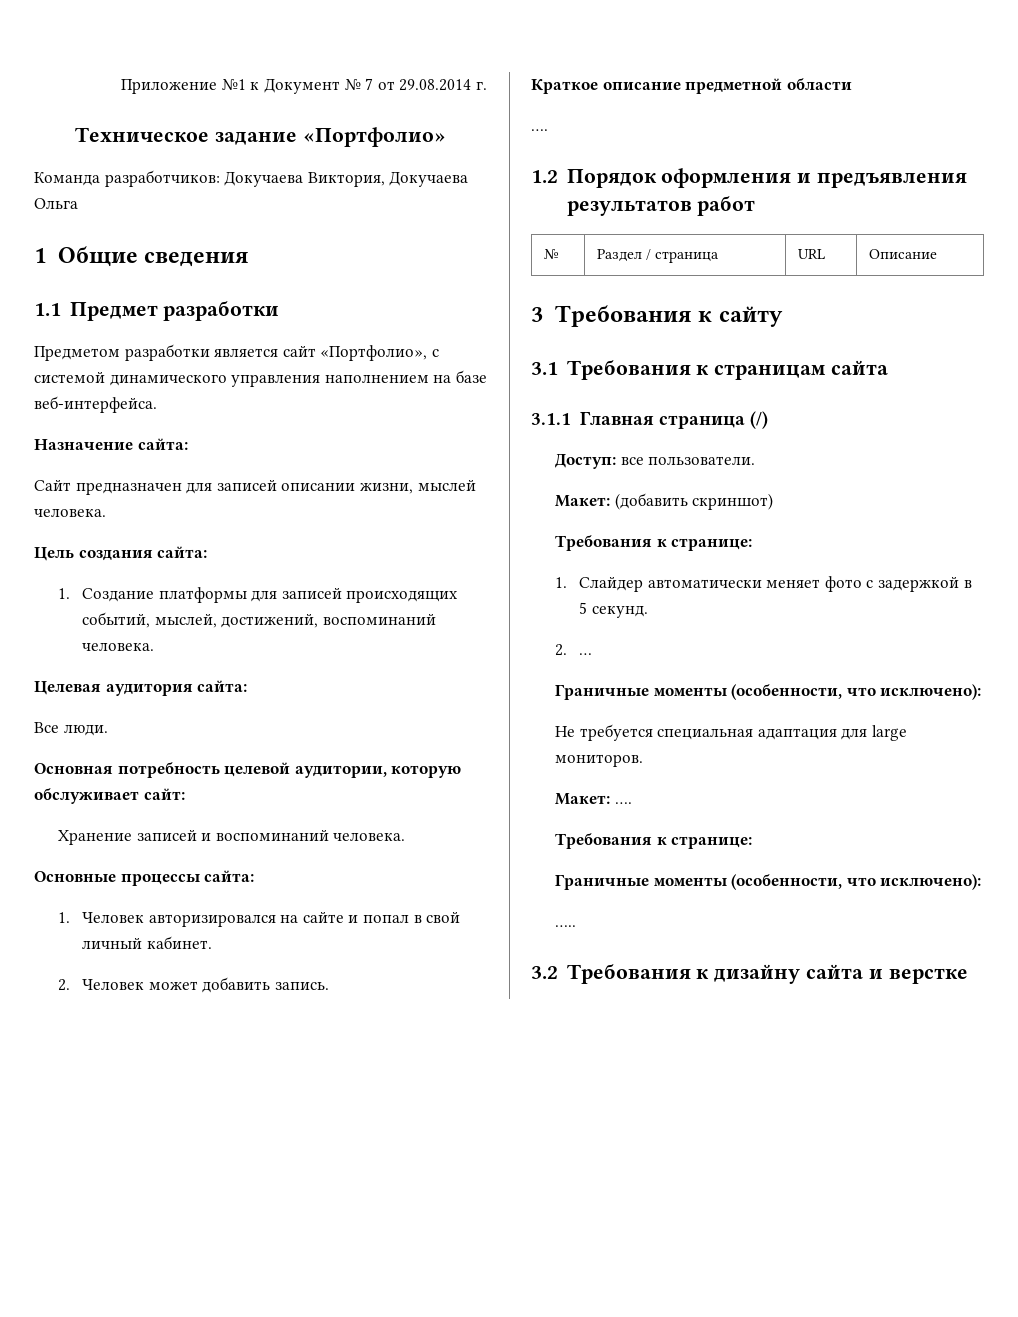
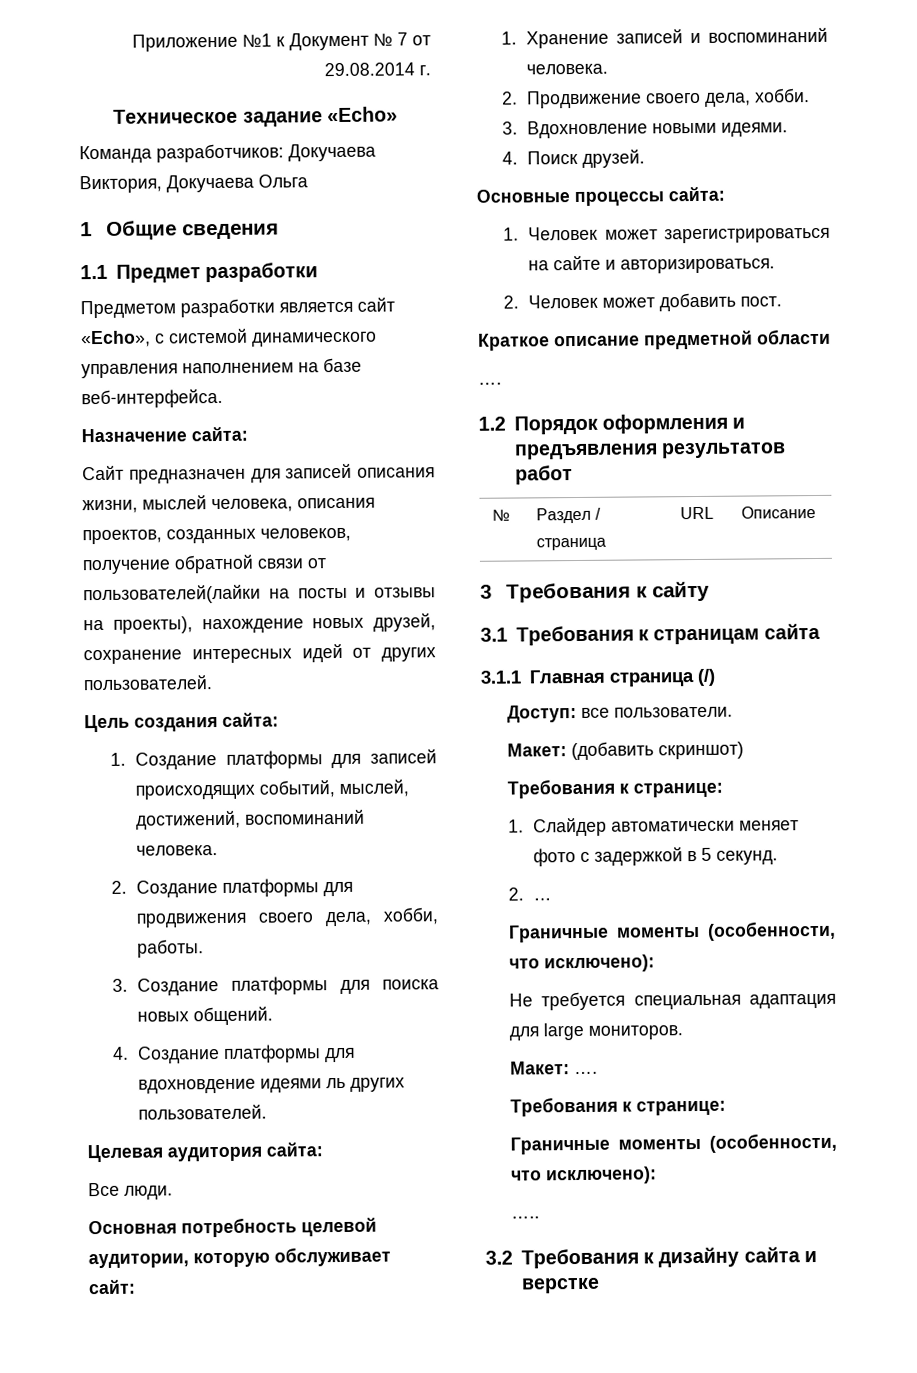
[302,127,446,147] «Портфолио» -> [326,106,398,123] «Echo»
[320,345,428,361] «Портфолио», -> [81,330,151,348] «Echo»,
[281,483,356,491] описании -> [357,467,435,478] описания
[34,508,106,517] человека. -> [211,497,375,513] [82,527,351,545] [82,554,327,575] [83,584,436,605] [83,613,436,634] [83,643,436,665] [83,675,213,691] человека, описания проектов, созданных человеков, получение обратной связи от пользователей(лайки на посты и отзывы на проекты), нахождение новых друзей, сохранение интересных идей от других пользователей.
(154, 646) none -> [110,878,354,898] [136,907,438,928] [137,939,205,958] [111,976,439,996] [137,1006,274,1026] [112,1044,356,1064] [138,1077,406,1094] [138,1104,268,1120] // 2. Создание платформы для продвижения своего дела, хобби, работы. // 3. Создание платформы для поиска новых общений. // 4. Создание платформы для вдохновдение идеями ль других пользователей.
(185, 794) none -> [500,31,517,45] 1.
(406, 836) none -> [501,88,811,109] [501,120,789,139] [501,149,646,168] // 2. Продвижение своего дела, хобби. // 3. Вдохновление новыми идеями. // 4. Поиск друзей.
[148,914,276,927] авторизировался -> [604,227,830,244] может зарегистрироваться
[362,911,461,923] [81,936,212,949] попал в свой личный кабинет. -> [620,258,776,274] авторизироваться.
[274,982,329,990] запись. -> [740,296,783,307] пост.

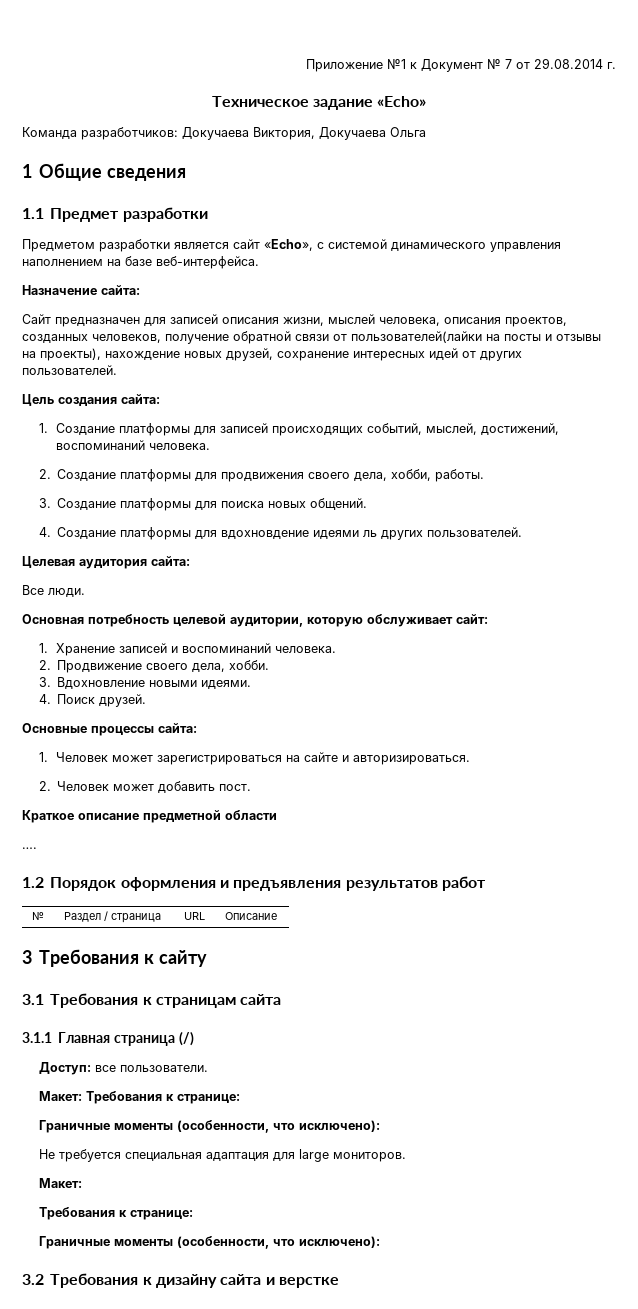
[570,741,744,761] [506,778,723,799] [507,817,800,837] [533,847,779,867] [507,887,553,901] (добавить скриншот) // Требования к странице: // 1. Слайдер автоматически меняет фото с задержкой в 5 секунд. // 2. … -> [85,1091,240,1104] Требования к странице:
[573,1071,598,1075] [509,1096,726,1117] [509,1132,837,1155] [510,1166,657,1185] [510,1216,540,1219] …. // Требования к странице: // Граничные моменты (особенности, что исключено): // ….. -> [38,1207,193,1220] [38,1236,380,1249] // Требования к странице: // Граничные моменты (особенности, что исключено):

